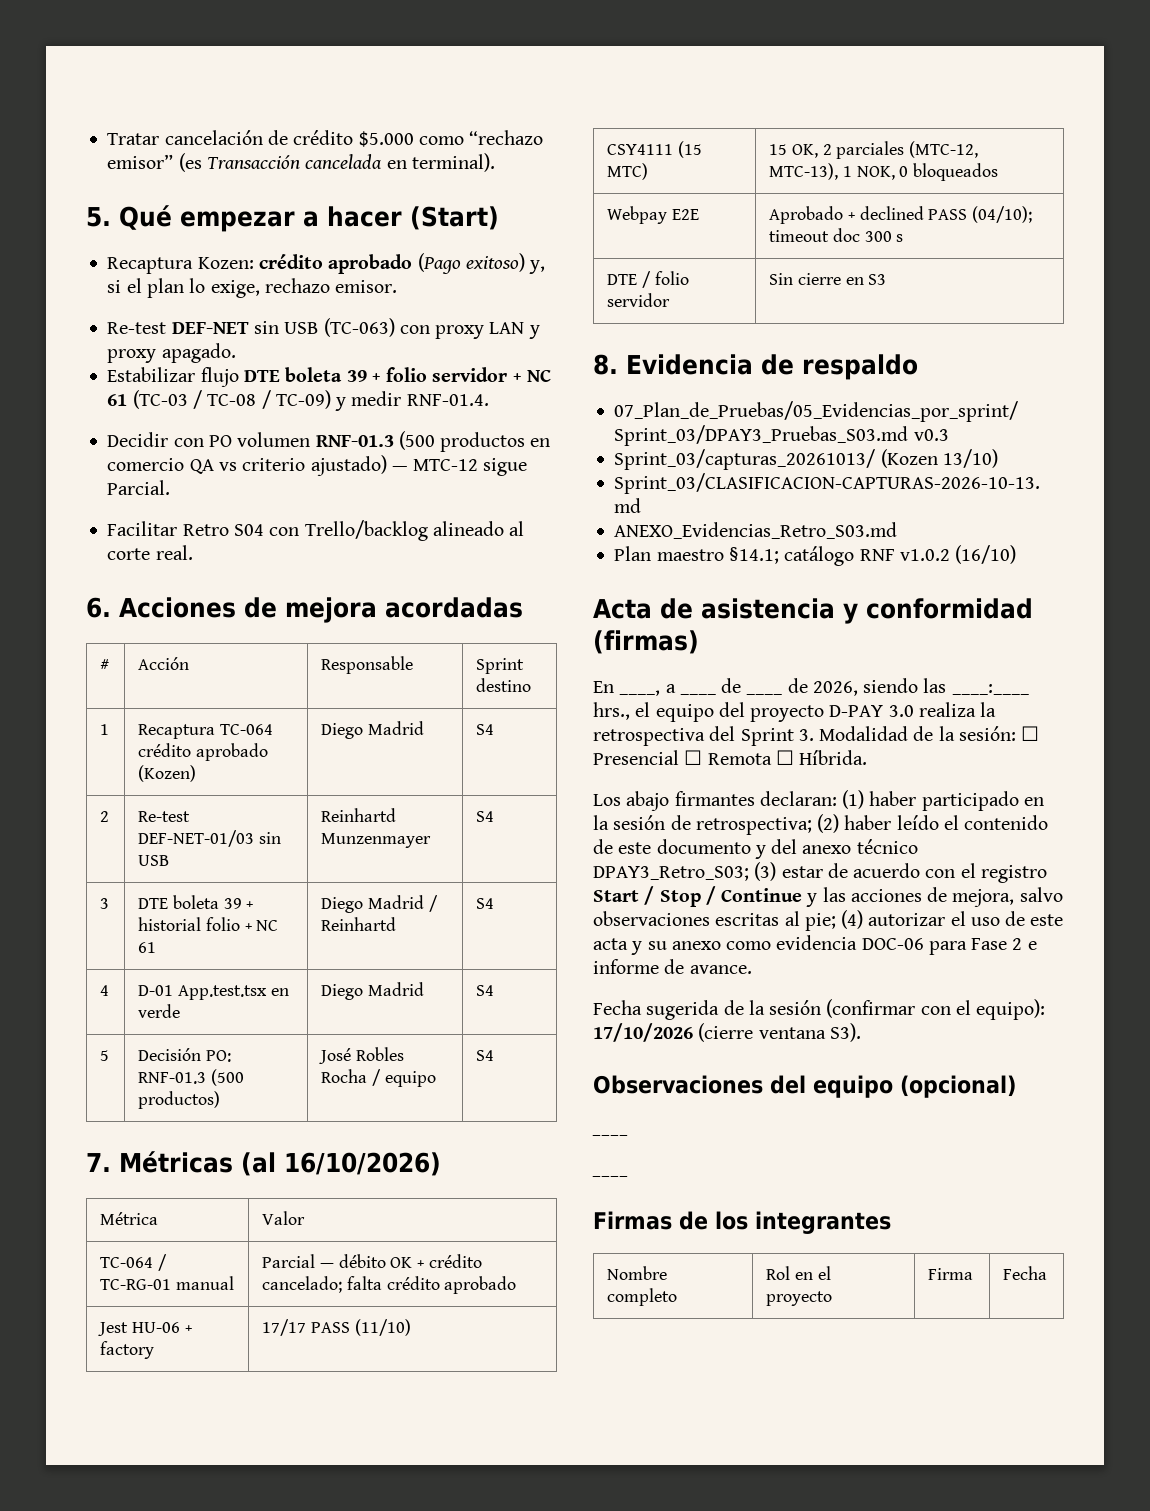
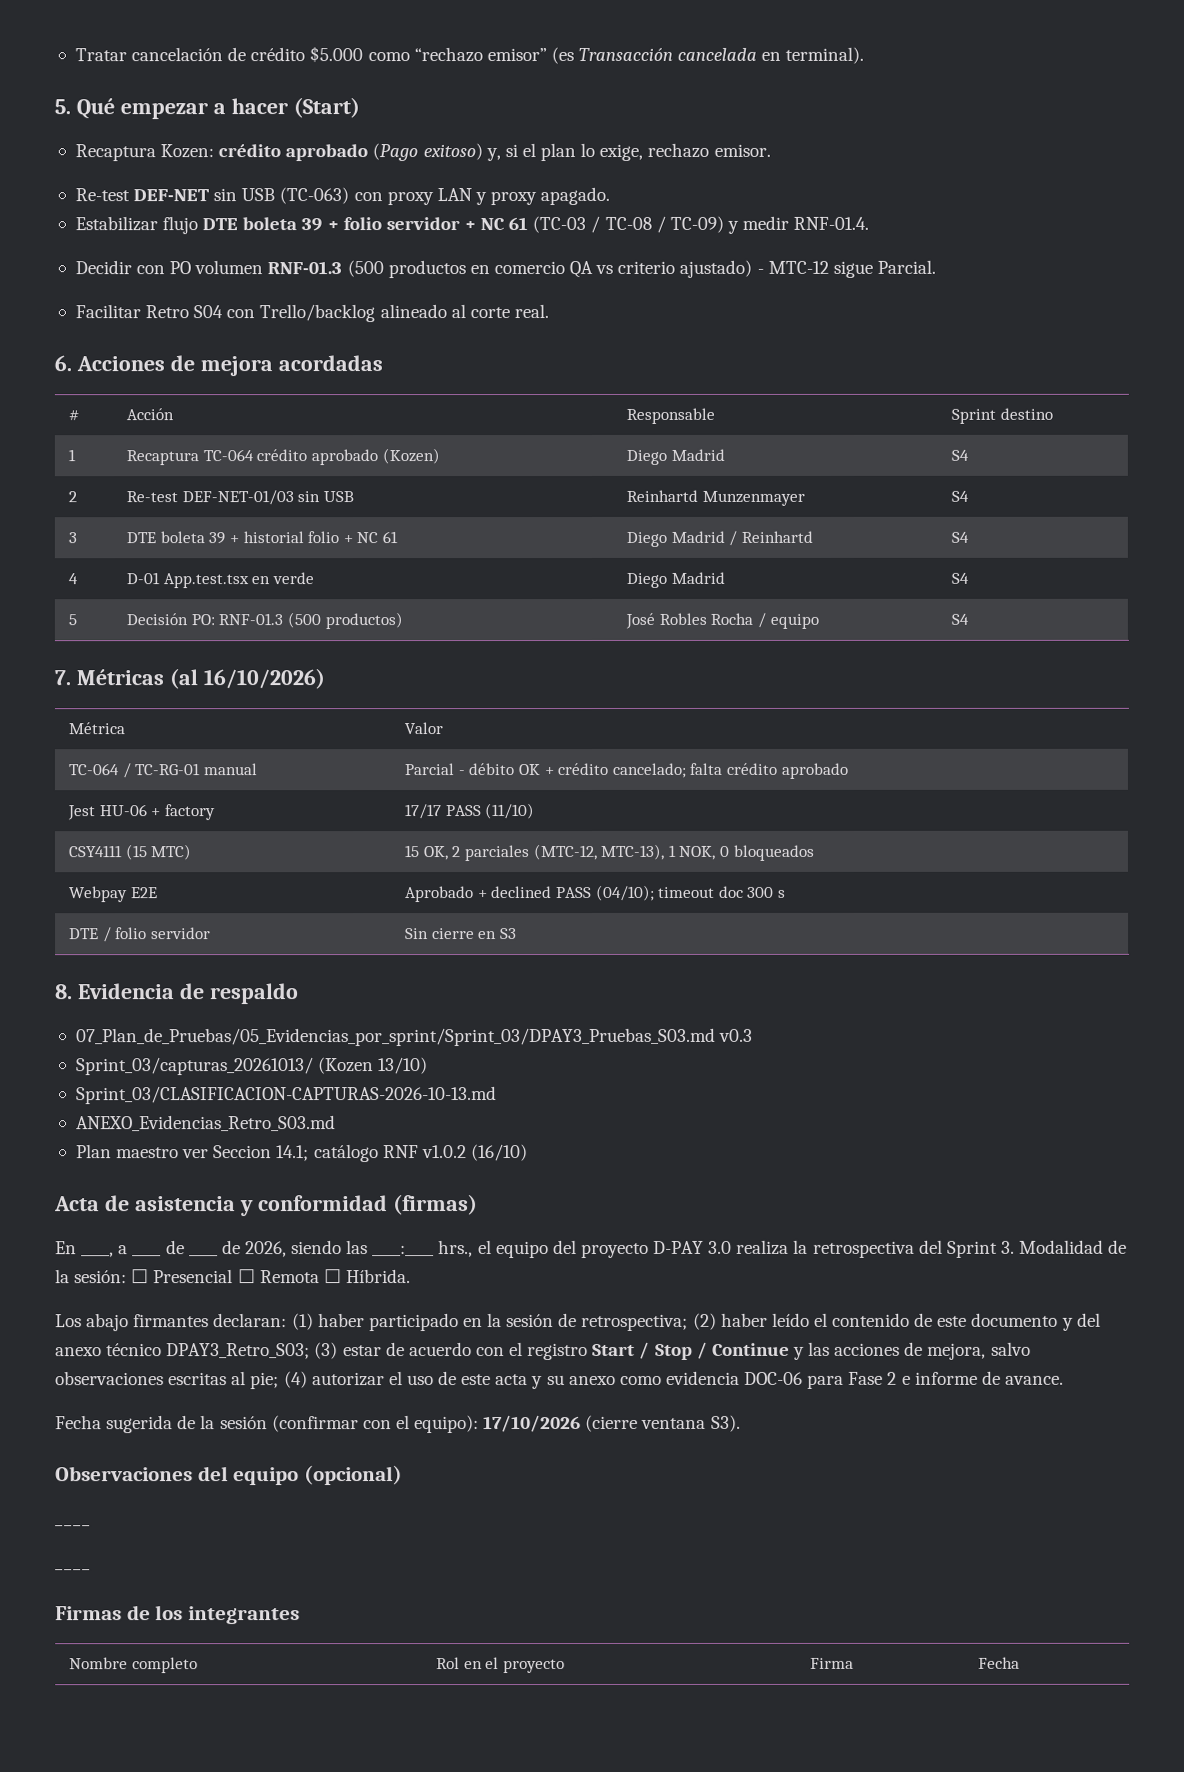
[391,466,408,471] — -> [756,268,764,274] -
[320,1263,335,1268] — -> [457,770,465,776] -
[728,547,779,564] §14.1; -> [182,1145,310,1162] ver Seccion 14.1;

